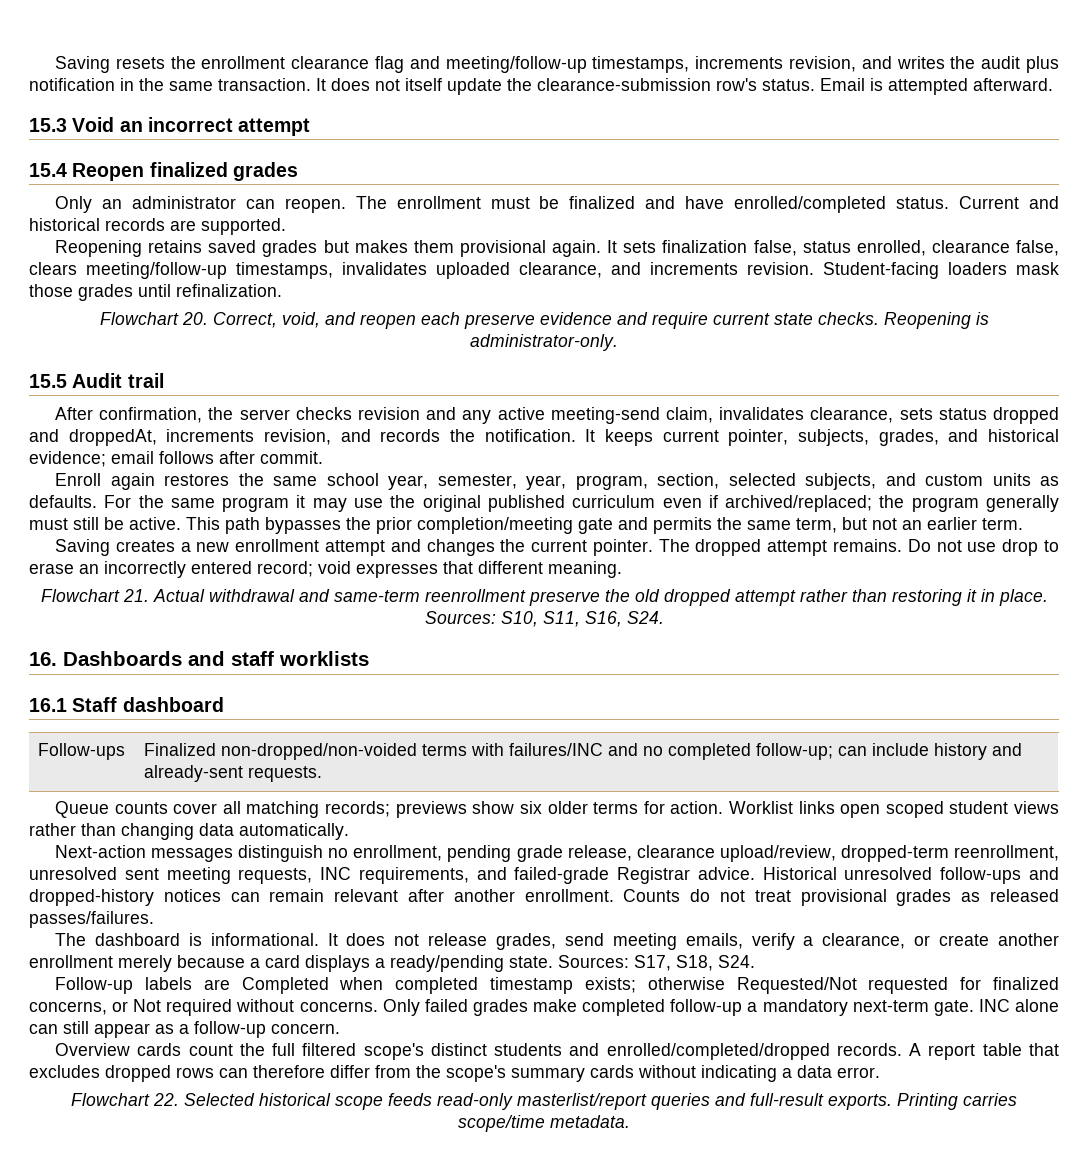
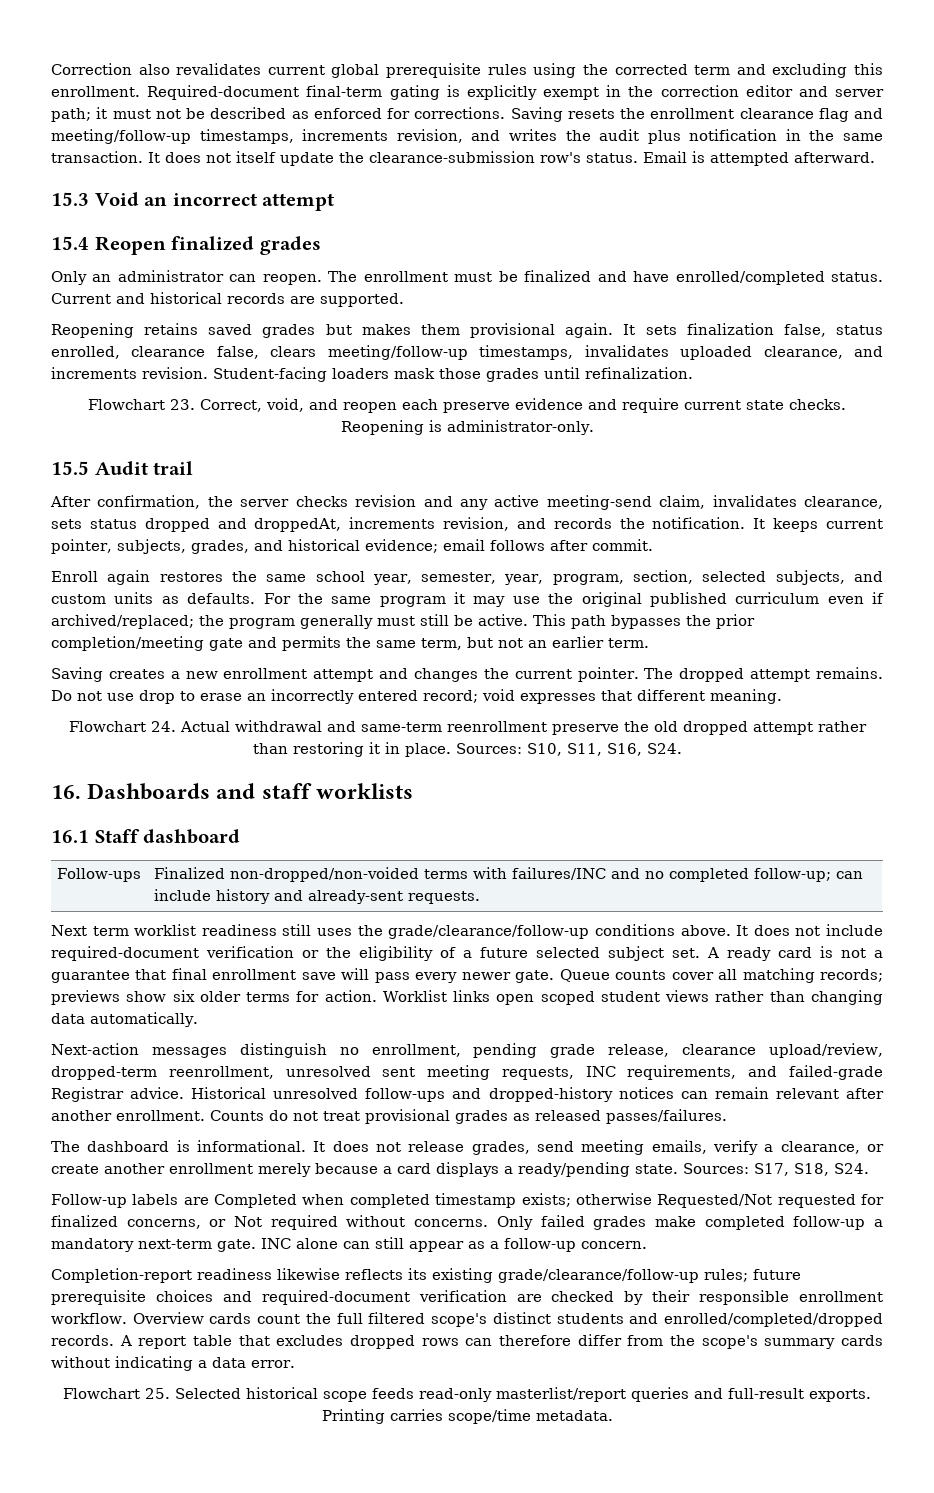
(55, 64) none -> [51,63,884,78] [51,85,884,100] [51,107,506,122] Correction also revalidates current global prerequisite rules using the corrected term and excluding this enrollment. Required-document final-term gating is explicitly exempt in the correction editor and server path; it must not be described as enforced for corrections.
[181,312,208,325] 20. -> [170,399,195,410] 23.
[122,589,149,602] 21. -> [150,721,176,732] 24.
(323, 774) none -> [51,924,884,939] [51,946,883,961] [51,968,555,983] Next term worklist readiness still uses the grade/clearance/follow-up conditions above. It does not include required-document verification or the eligibility of a future selected subject set. A ready card is not a guarantee that final enrollment save will pass every newer gate.
(340, 1028) none -> [51,1268,801,1283] [51,1290,883,1305] [51,1313,127,1324] Completion-report readiness likewise reflects its existing grade/clearance/follow-up rules; future prerequisite choices and required-document verification are checked by their responsible enrollment workflow.
[153,1093,179,1106] 22. -> [145,1388,170,1399] 25.

